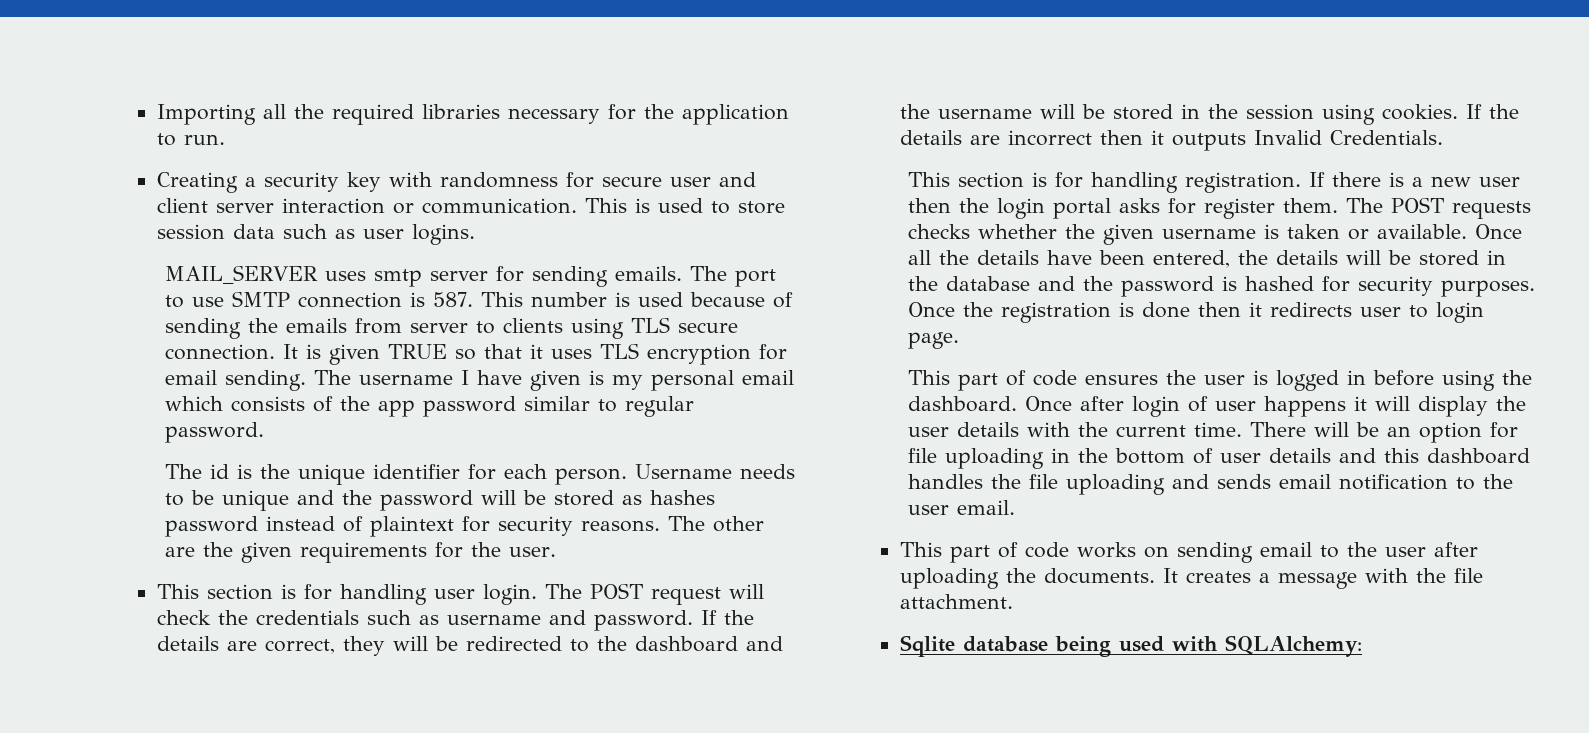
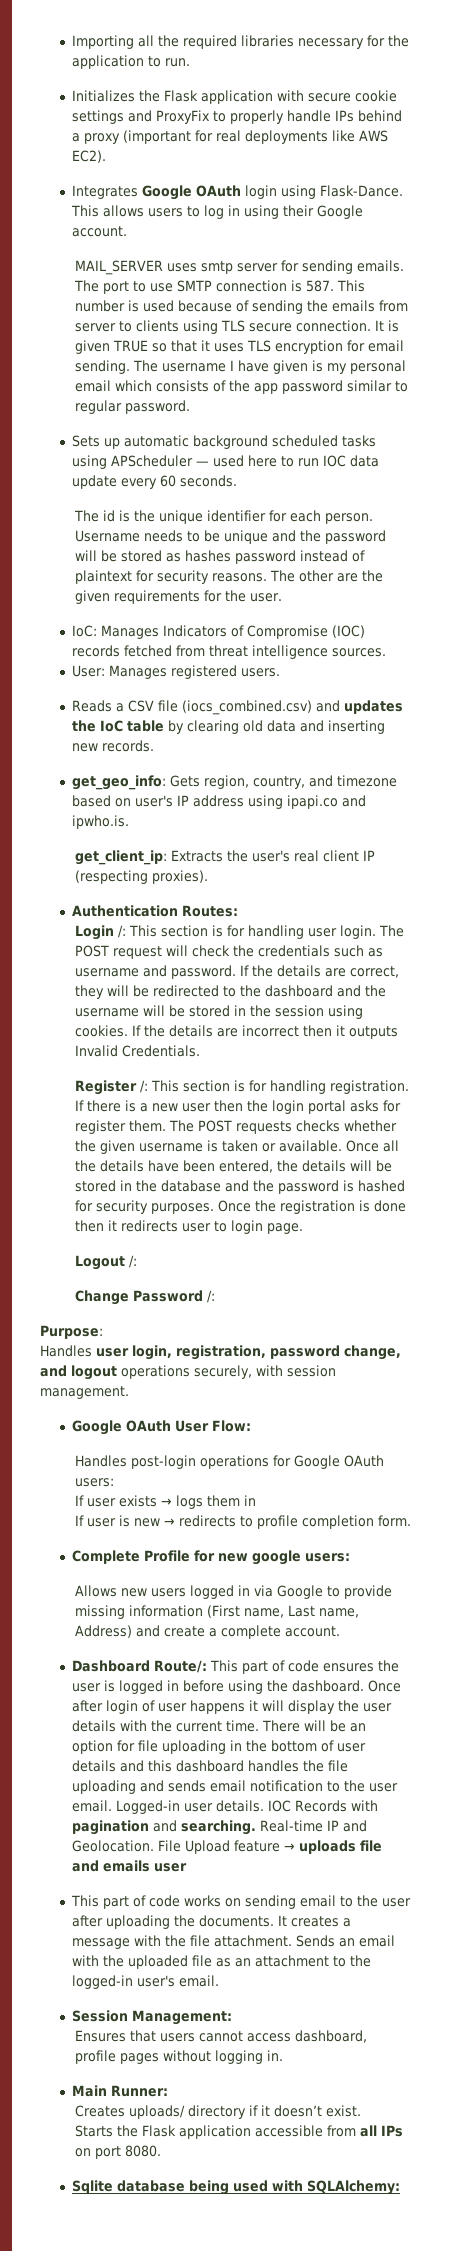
[157,172,757,193] [157,198,786,214] [157,224,476,245] Creating a security key with randomness for secure user and client server interaction or communication. This is used to store session data such as user logins. -> [72,90,398,104] [72,110,403,124] [72,130,389,144] [72,150,107,163] [72,185,404,200] [71,205,364,219] [72,226,128,237] Initializes the Flask application with secure cookie settings and ProxyFix to properly handle IPs behind a proxy (important for real deployments like AWS EC2). // Integrates Google OAuth login using Flask-Dance. This allows users to log in using their Google account.
(264, 432) none -> [72,435,377,449] [72,455,380,469] [72,475,238,489] // Sets up automatic background scheduled tasks using APScheduler — used here to run IOC data update every 60 seconds.
(556, 552) none -> [72,625,366,639] [72,645,387,659] [72,665,281,679] [72,700,404,715] [72,720,386,734] [72,740,155,752] [72,775,398,790] [72,795,367,809] [72,815,130,829] [74,850,375,865] [74,870,208,884] [72,905,239,917] [74,925,126,940] IoC: Manages Indicators of Compromise (IOC) records fetched from threat intelligence sources. // User: Manages registered users. // Reads a CSV file (iocs_combined.csv) and updates the IoC table by clearing old data and inserting new records. // get_geo_info: Gets region, country, and timezone based on user's IP address using ipapi.co and ipwho.is. // get_client_ip: Extracts the user's real client IP (respecting proxies). // Authentication Routes: // Login /:
(1444, 137) none -> [74,1080,148,1095] Register /:
(959, 340) none -> [74,1255,137,1270] [74,1290,215,1305] [40,1325,103,1339] [40,1345,401,1360] [40,1365,336,1380] [40,1386,129,1399] [72,1420,252,1435] [74,1455,384,1469] [74,1478,114,1487] [74,1495,256,1509] [74,1515,411,1529] [72,1550,351,1565] [74,1585,392,1599] [74,1605,359,1619] [74,1625,340,1639] [72,1660,208,1673] Logout /: // Change Password /: // Purpose: // Handles user login, registration, password change, and logout operations securely, with session management. // Google OAuth User Flow: // Handles post-login operations for Google OAuth users: // If user exists → logs them in // If user is new → redirects to profile completion form. // Complete Profile for new google users: // Allows new users logged in via Google to provide missing information (First name, Last name, Address) and create a complete account. // Dashboard Route/:
(1015, 507) none -> [116,1800,379,1814] [72,1820,368,1835] [72,1840,383,1854] [72,1860,188,1872] Logged-in user details. IOC Records with pagination and searching. Real-time IP and Geolocation. File Upload feature → uploads file and emails user
(1014, 601) none -> [296,1935,396,1947] [72,1955,372,1969] [72,1975,220,1989] [72,2010,233,2025] [74,2030,367,2043] [74,2050,283,2064] [72,2085,169,2097] [74,2105,361,2119] [74,2125,403,2139] [74,2145,161,2159] Sends an email with the uploaded file as an attachment to the logged-in user's email. // Session Management: // Ensures that users cannot access dashboard, profile pages without logging in. // Main Runner: // Creates uploads/ directory if it doesn’t exist. // Starts the Flask application accessible from all IPs on port 8080.

